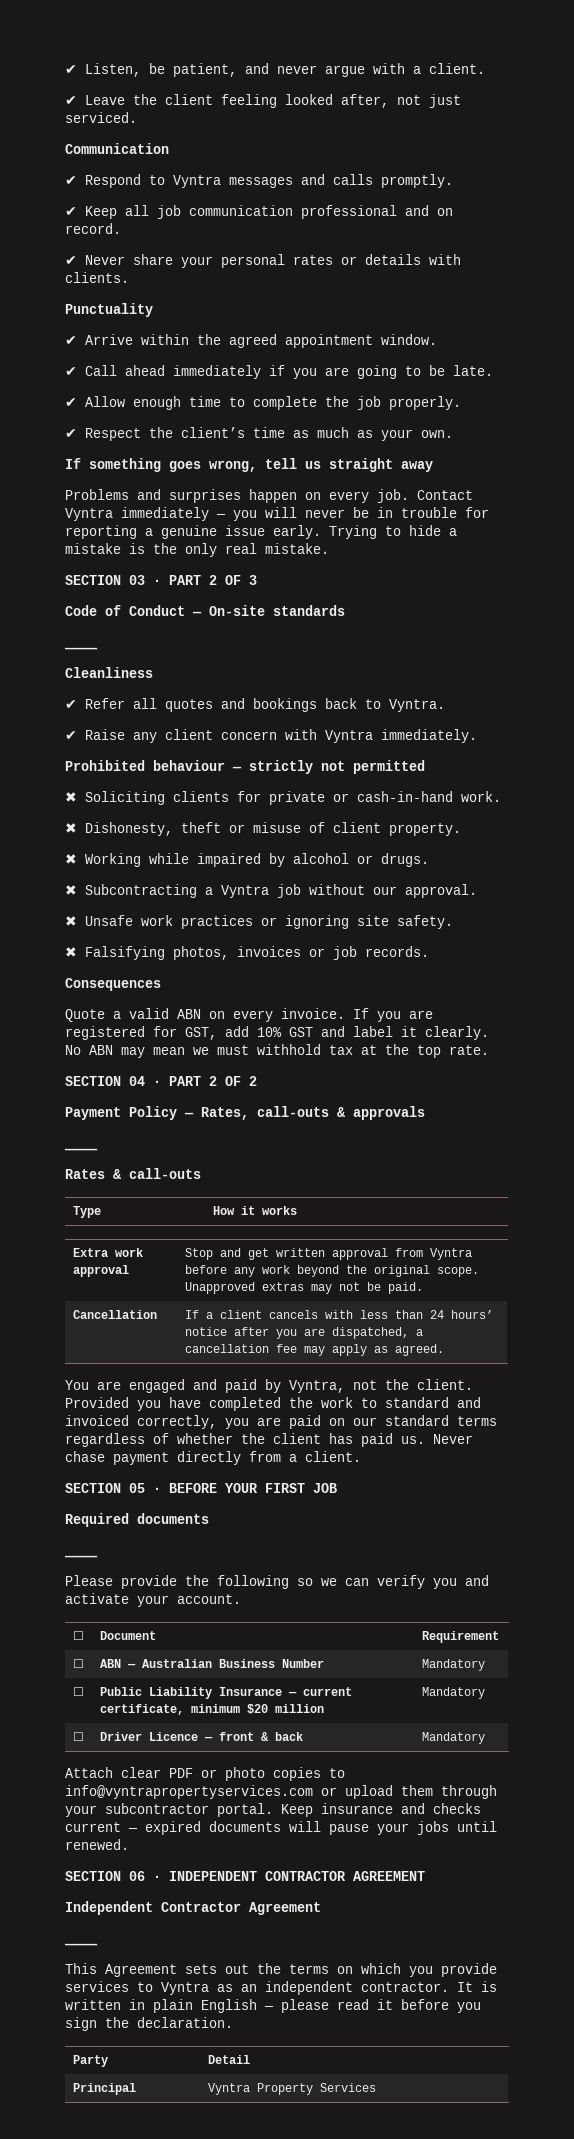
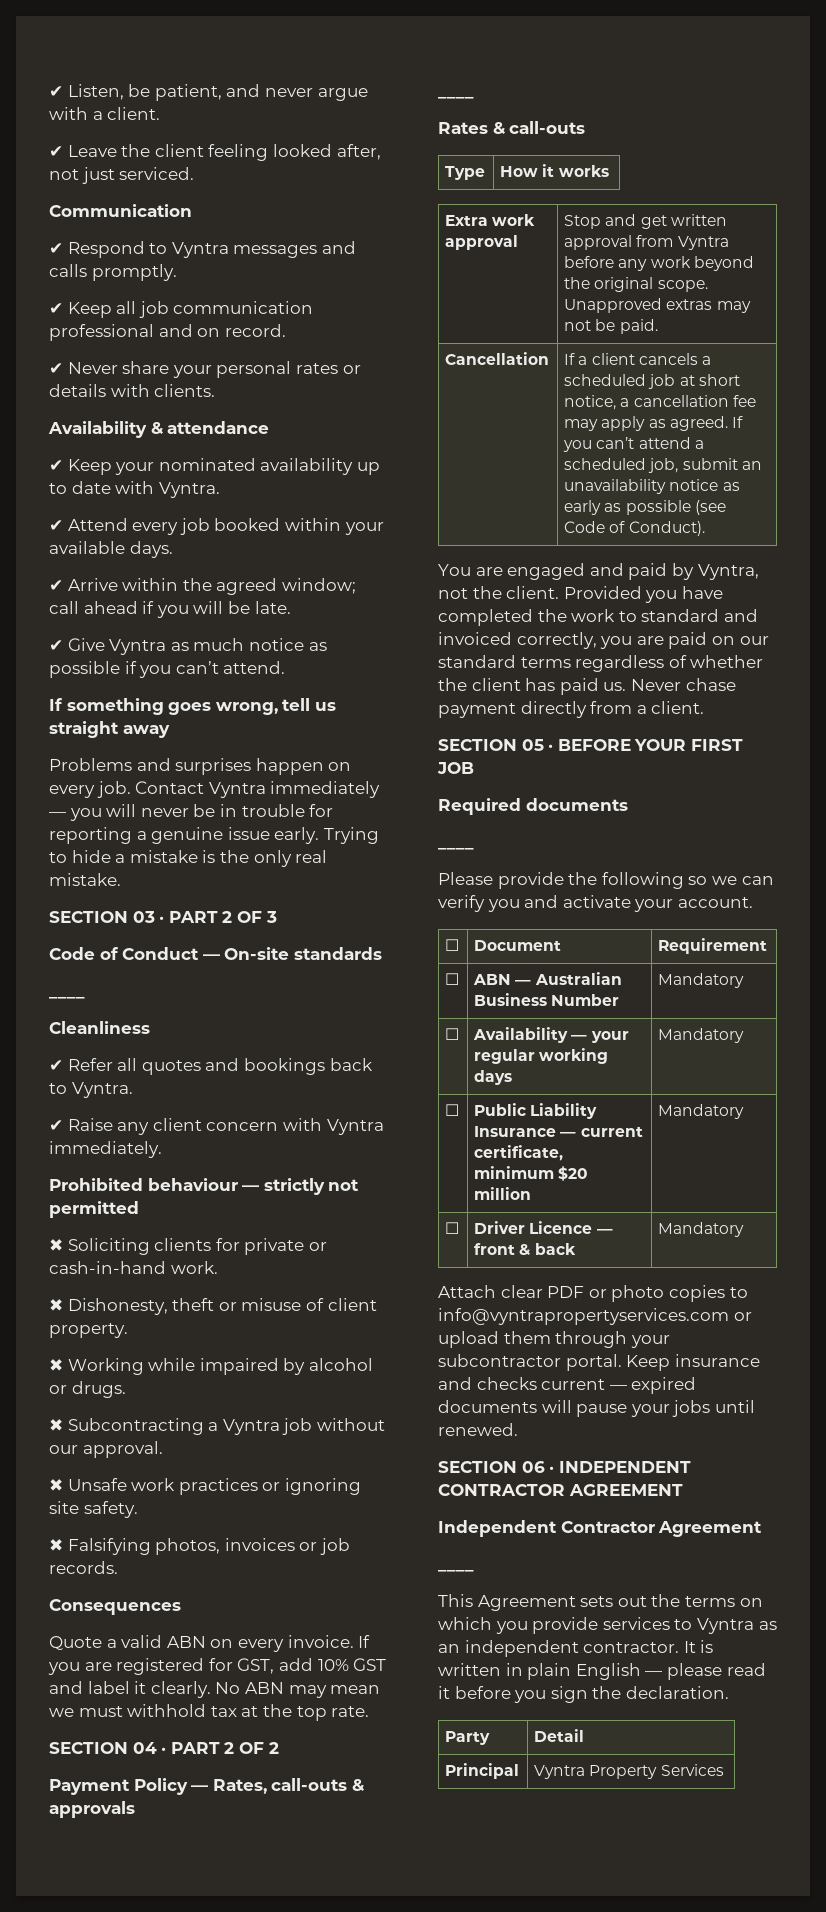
[65,303,153,317] Punctuality -> [48,421,270,438] [49,458,380,475] [49,481,220,498] [49,518,384,535] [49,541,173,558] Availability & attendance // ✔ Keep your nominated availability up to date with Vyntra. // ✔ Attend every job booked within your available days.
[285,334,437,348] [65,365,493,379] [65,396,461,410] [65,427,453,441] appointment window. // ✔ Call ahead immediately if you are going to be late. // ✔ Allow enough time to complete the job properly. // ✔ Respect the client’s time as much as your own. -> [281,578,356,594] [49,601,291,618] [49,638,327,655] [49,661,286,678] window; call ahead if you will be late. // ✔ Give Vyntra as much notice as possible if you can’t attend.
[324,1310,493,1319] [184,1327,409,1339] with less than 24 hours’ notice after you are dispatched, -> [701,356,711,365] [564,374,740,389] [564,395,617,410] a scheduled job at short notice,
(444, 1350) none -> [731,416,743,428] [563,437,704,452] [564,458,762,473] [564,479,740,494] [564,500,726,515] [564,521,705,536] If you can’t attend a scheduled job, submit an unavailability notice as early as possible (see Code of Conduct).
(485, 1665) none -> [445,1028,460,1040] [473,1027,629,1043] [474,1048,609,1064] [474,1070,513,1085] [658,1028,745,1043] // ☐ | Availability — your regular working days | Mandatory

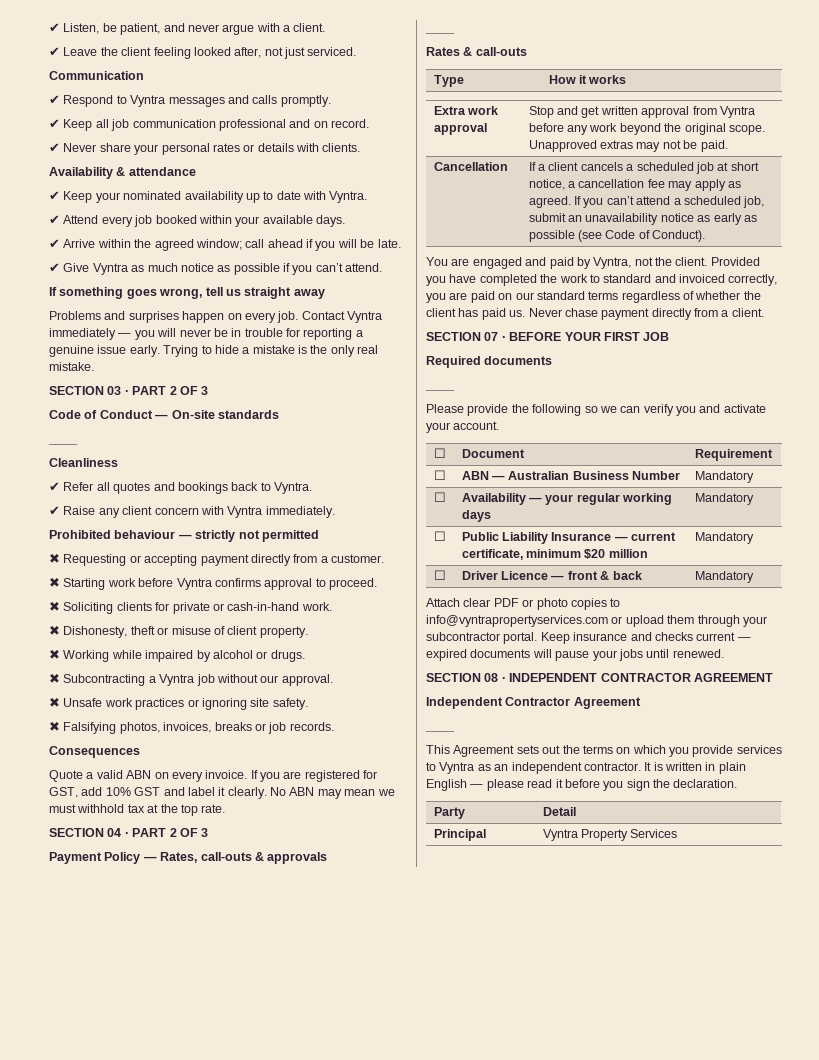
(139, 1209) none -> [49,553,384,566] [49,577,377,590] // ✖ Requesting or accepting payment directly from a customer. // ✖ Starting work before Vyntra confirms approval to proceed.
[224,1538,295,1551] invoices -> [163,722,252,733] invoices, breaks
[268,1742,279,1754] 2 -> [201,828,209,837] 3
[521,739,544,751] 05 -> [484,332,499,341] 07
[521,1461,545,1473] 06 -> [484,673,499,682] 08

